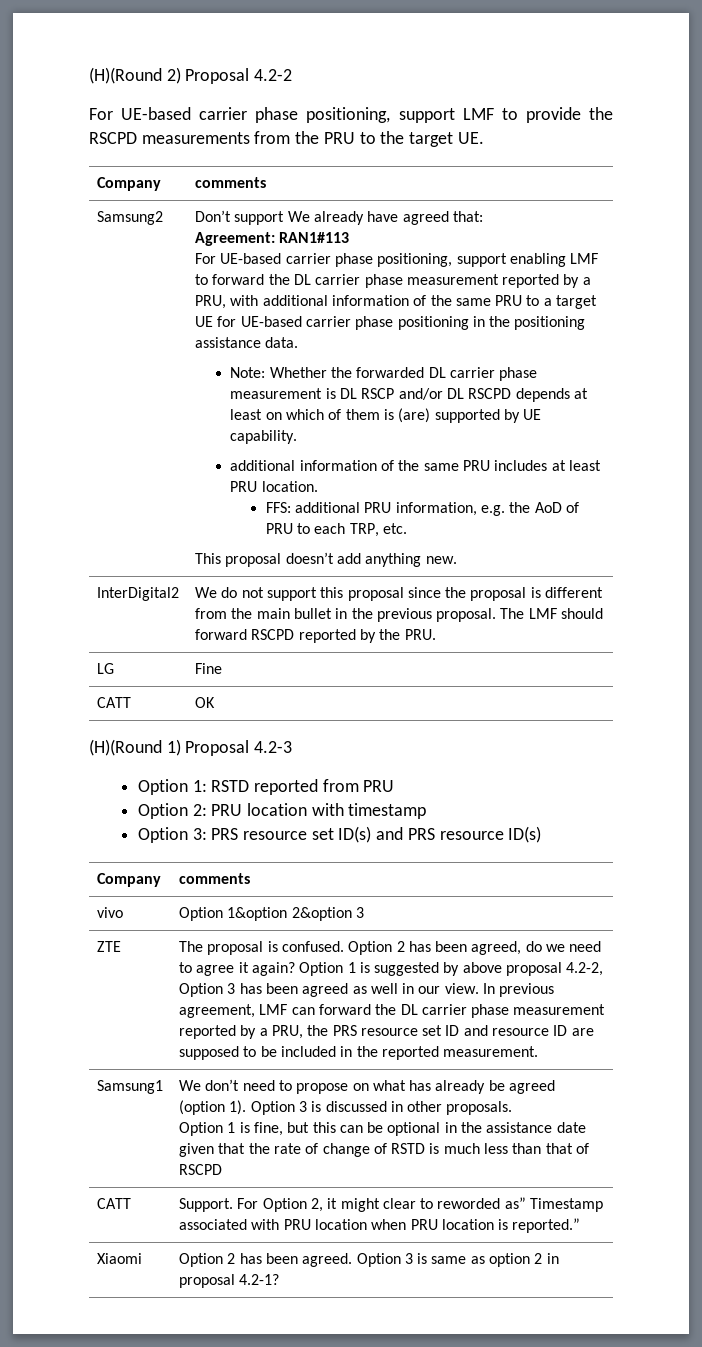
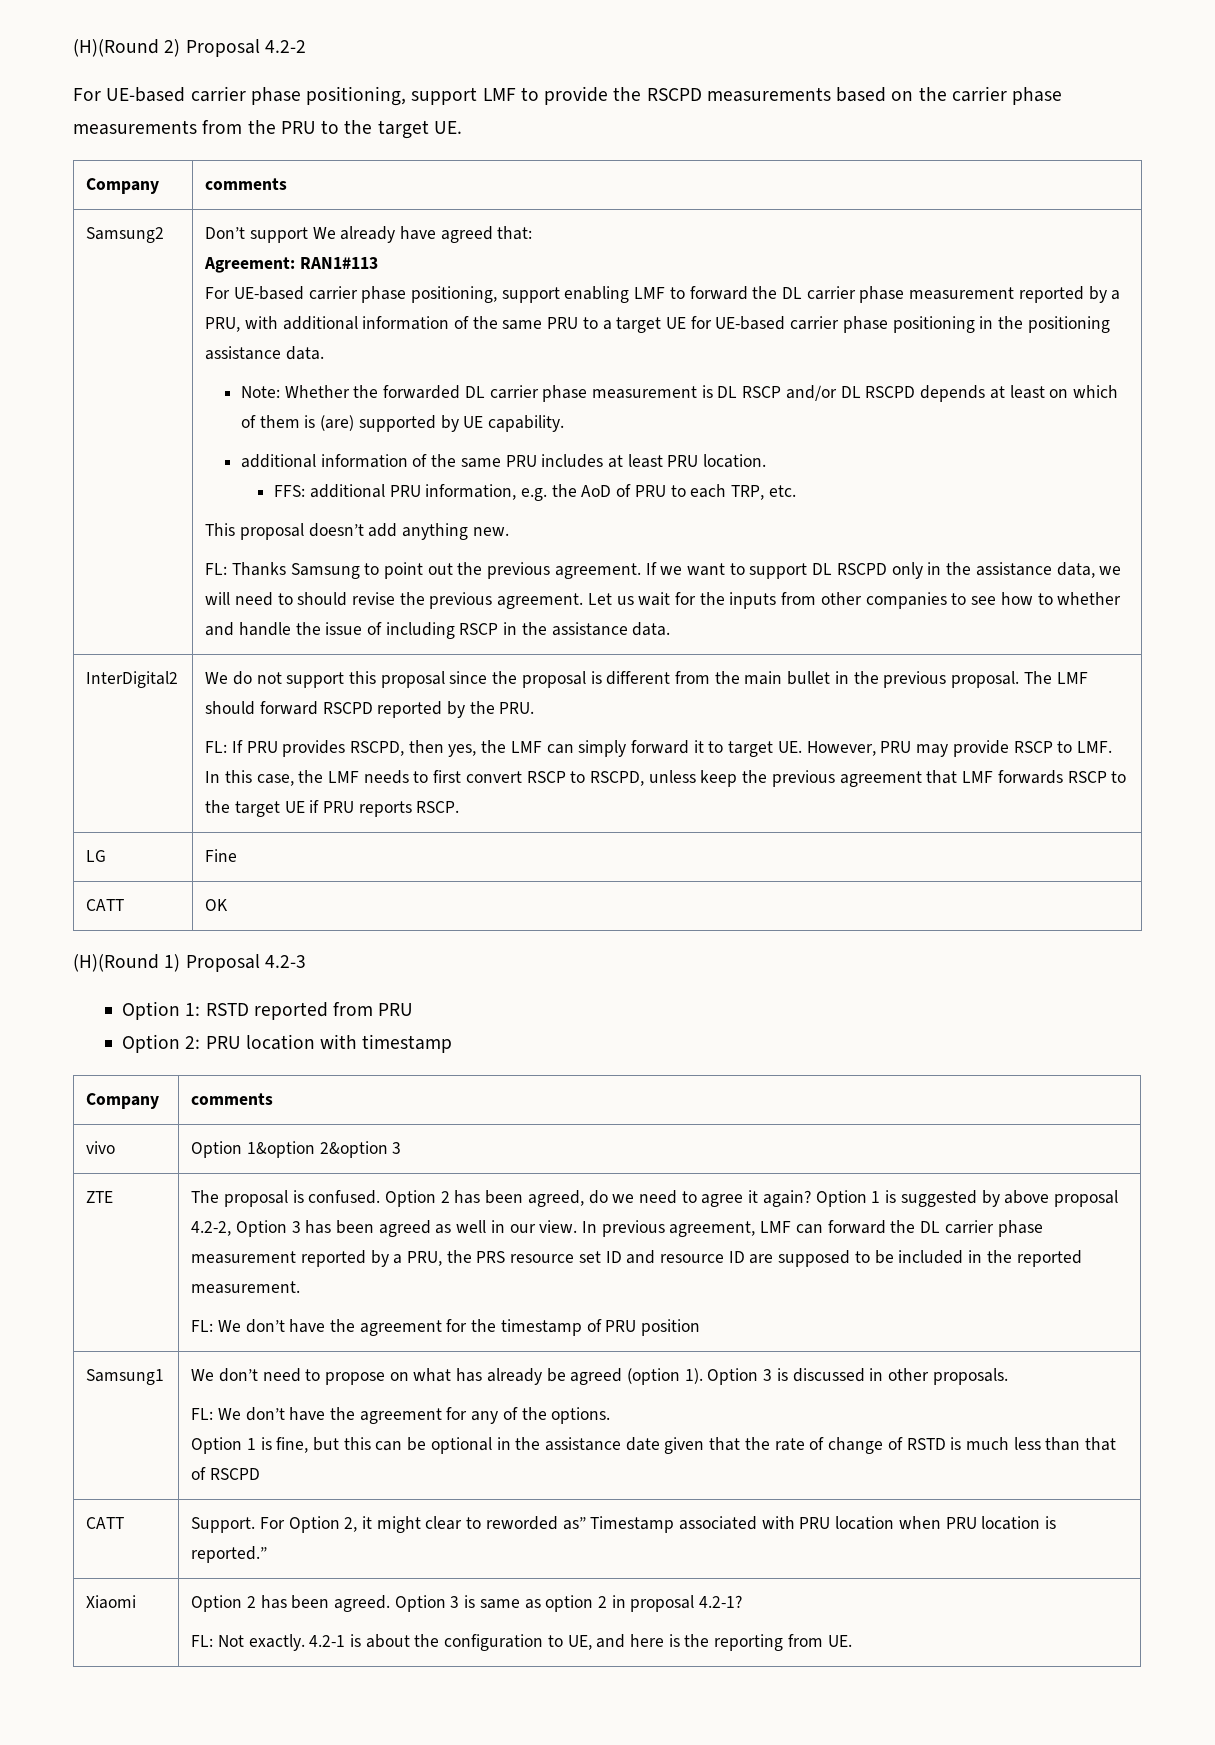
(250, 138) none -> [836,86,1063,105] [73,120,197,135] based on the carrier phase measurements
(457, 560) none -> [205,562,1122,579] [205,592,1122,609] [205,622,671,639] // FL: Thanks Samsung to point out the previous agreement. If we want to support DL RSCPD only in the assistance data, we will need to should revise the previous agreement. Let us wait for the inputs from other companies to see how to whether and handle the issue of including RSCP in the assistance data.
(436, 634) none -> [205,740,1112,757] [205,770,1127,787] [205,800,460,817] // FL: If PRU provides RSCPD, then yes, the LMF can simply forward it to target UE. However, PRU may provide RSCP to LMF. In this case, the LMF needs to first convert RSCP to RSCPD, unless keep the previous agreement that LMF forwards RSCP to the target UE if PRU reports RSCP.
[137,826,542,843] // Option 3: PRS resource set ID(s) and PRS resource ID(s) -> (453, 1043) none
(539, 1051) none -> [191,1319,701,1336] // FL: We don’t have the agreement for the timestamp of PRU position
(513, 1108) none -> [191,1407,611,1424] // FL: We don’t have the agreement for any of the options.
(280, 1279) none -> [191,1634,852,1651] // FL: Not exactly. 4.2-1 is about the configuration to UE, and here is the reporting from UE.

